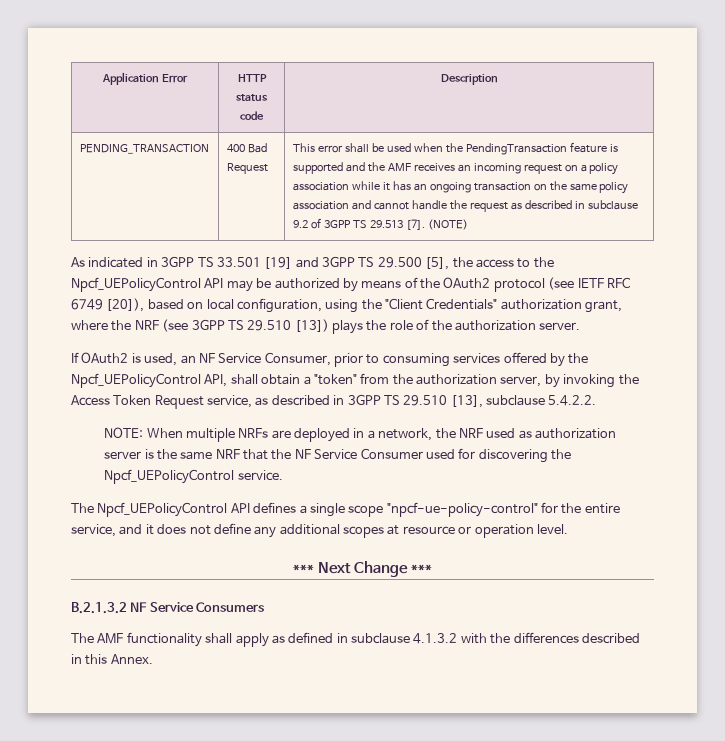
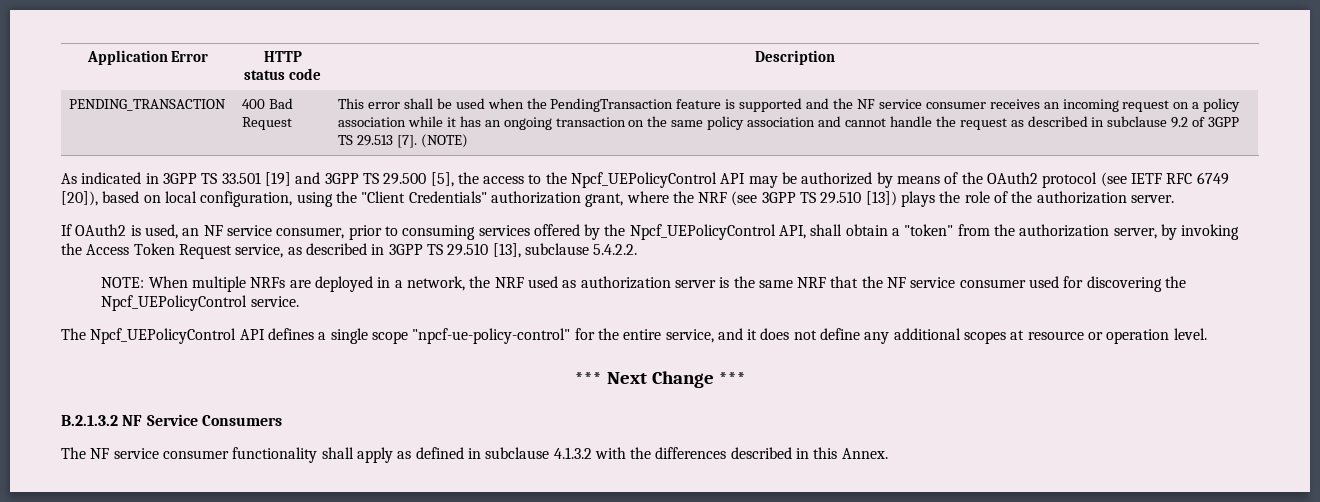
[387,163,411,171] AMF -> [856,99,986,109] NF service consumer
[218,352,331,366] Service Consumer, -> [226,225,345,239] service consumer,
[314,448,423,460] Service Consumer -> [910,277,1026,288] service consumer
[97,633,124,644] AMF -> [90,448,229,459] NF service consumer

